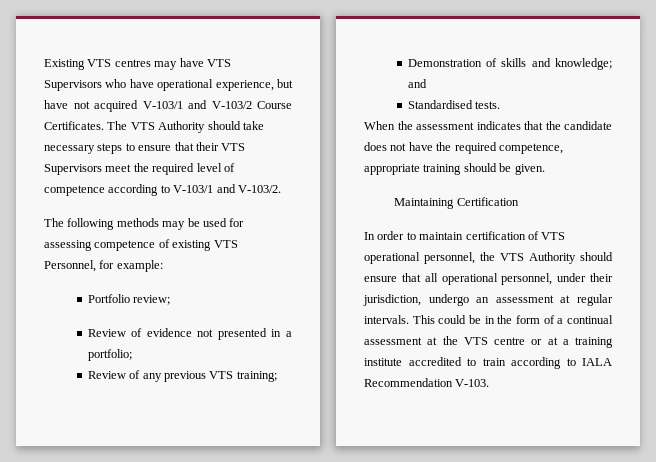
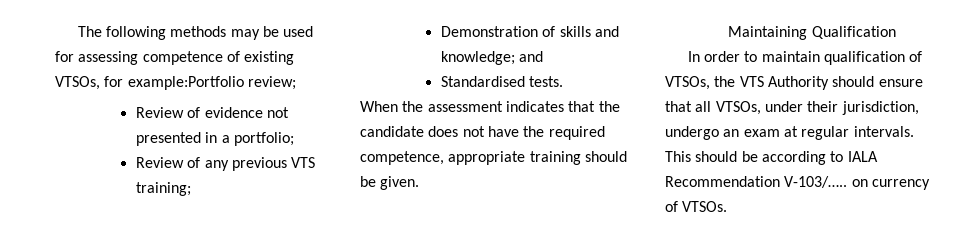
[44,58,231,70] [44,79,293,91] [44,100,292,112] [44,121,264,133] [44,142,246,154] [44,163,235,175] [44,184,281,196] Existing VTS centres may have VTS Supervisors who have operational experience, but have not acquired V-103/1 and V-103/2 Course Certificates. The VTS Authority should take necessary steps to ensure that their VTS Supervisors meet the required level of competence according to V-103/1 and V-103/2. // -> (77, 31) none
[213,240,238,248] [44,260,163,272] [87,294,130,303] VTS Personnel, for example: // Portfolio -> [55,76,244,90] VTSOs, for example:Portfolio
[456,197,519,206] Certification -> [811,26,896,39] Qualification
[465,231,566,240] [364,252,475,264] certification of VTS operational personnel, -> [823,51,923,65] [665,76,710,90] qualification of VTSOs,
[441,273,553,285] operational personnel, -> [715,101,761,115] VTSOs,
[495,295,554,303] assessment -> [743,129,780,137] exam
[438,315,613,324] [364,336,613,348] [364,357,612,369] [364,378,490,387] could be in the form of a continual assessment at the VTS centre or at a training institute accredited to train according to IALA Recommendation V-103. -> [695,151,878,165] [665,176,930,190] [665,201,728,212] should be according to IALA Recommendation V-103/….. on currency of VTSOs.

